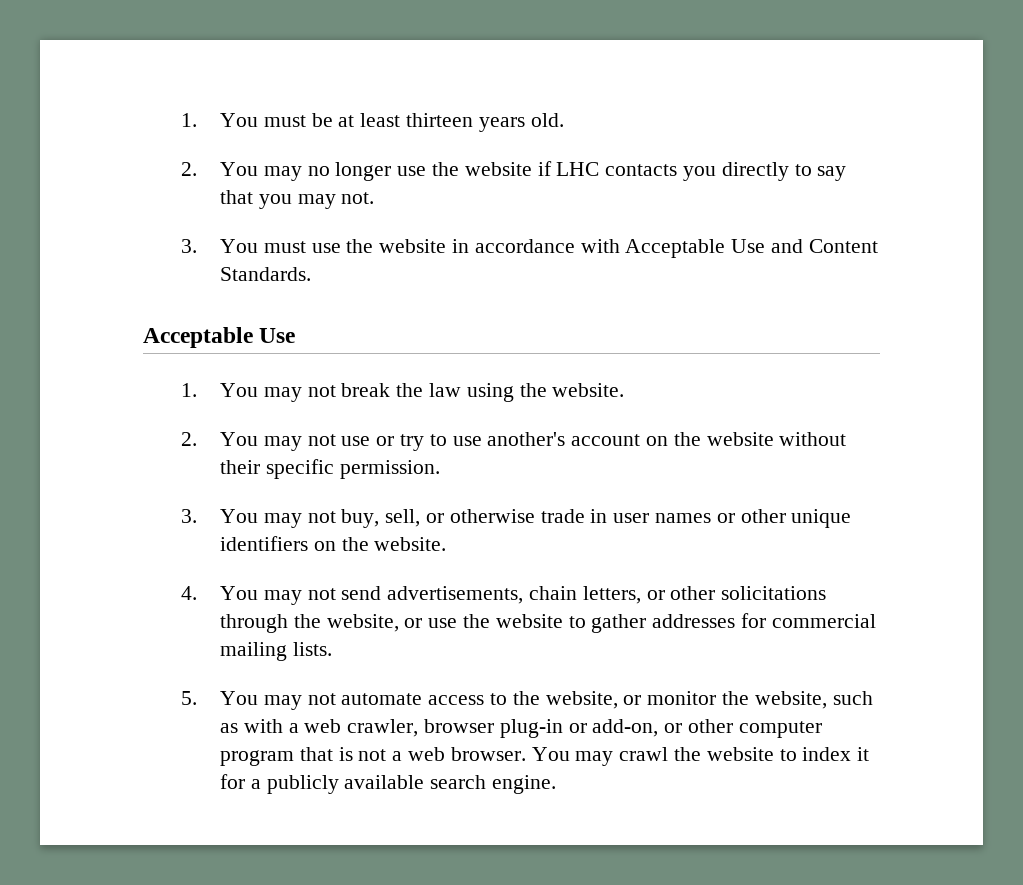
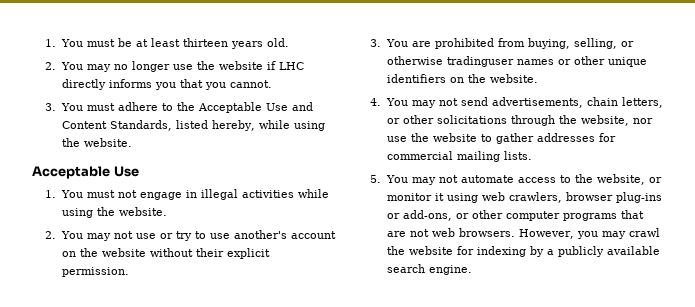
[605,162,847,181] [219,190,375,209] [181,239,878,258] [219,267,311,281] [143,327,296,348] [181,383,461,402] contacts you directly to say that you may not. // 3. You must use the website in accordance with Acceptable Use and Content Standards. // Acceptable Use // 1. You may not break the law -> [61,79,272,90] [45,102,313,113] [61,120,325,131] [61,138,132,147] [32,166,139,179] [45,189,329,200] directly informs you that you cannot. // 3. You must adhere to the Acceptable Use and Content Standards, listed hereby, while using the website. // Acceptable Use // 1. You must not engage in illegal activities while
[265,459,334,479] specific -> [226,248,270,259] explicit
[263,509,650,528] may not buy, sell, or otherwise trade in user -> [411,38,634,49] [386,56,514,67] are prohibited from buying, selling, or otherwise tradinguser
[404,618,423,628] or -> [632,118,653,124] nor
[721,691,873,709] [219,719,822,738] [219,747,870,766] [219,774,245,789] the website, such as with a web crawler, browser plug-in or add-on, or other computer program that is not a web browser. You may crawl the website to index it for -> [434,192,662,203] [386,210,644,221] [386,228,660,239] [386,246,544,257] it using web crawlers, browser plug-ins or add-ons, or other computer programs that are not web browsers. However, you may crawl the website for indexing by

